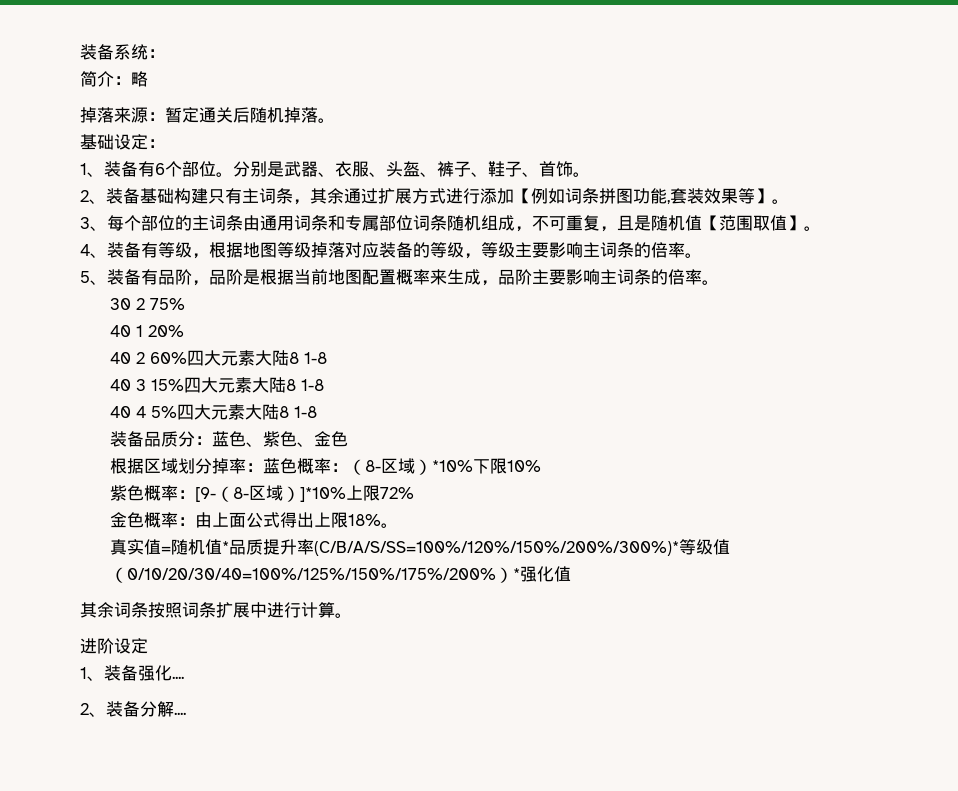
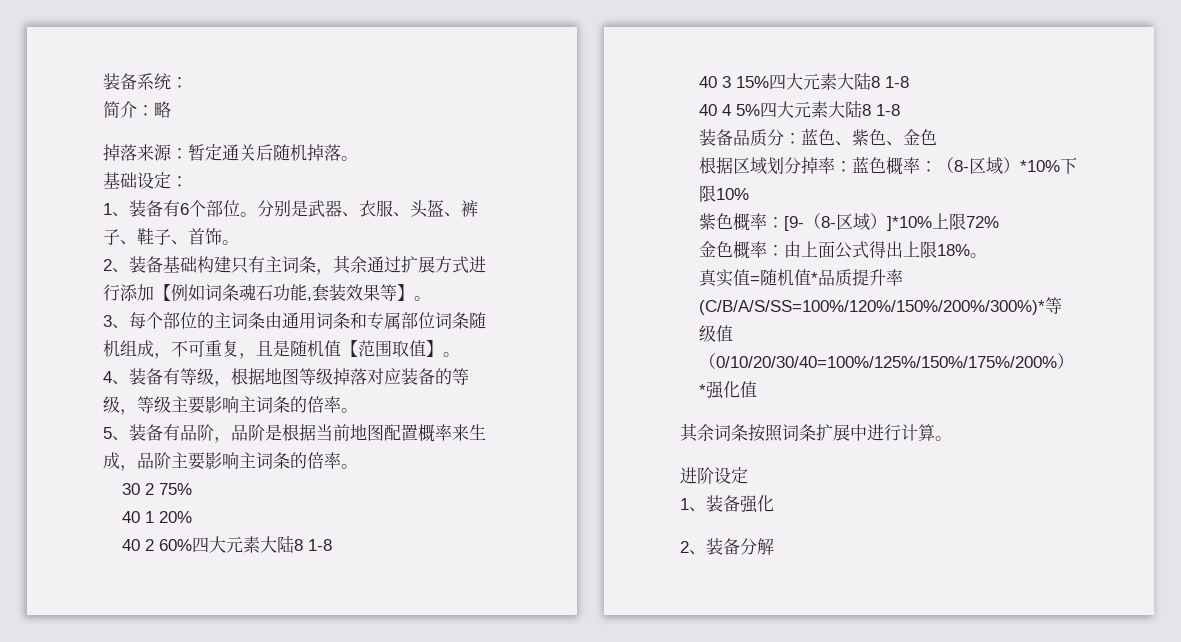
[599,188,633,204] 拼图 -> [239,284,273,301] 魂石
[172,676,184,679] .... -> (774, 503) none
[174,712,186,715] .... -> (774, 546) none

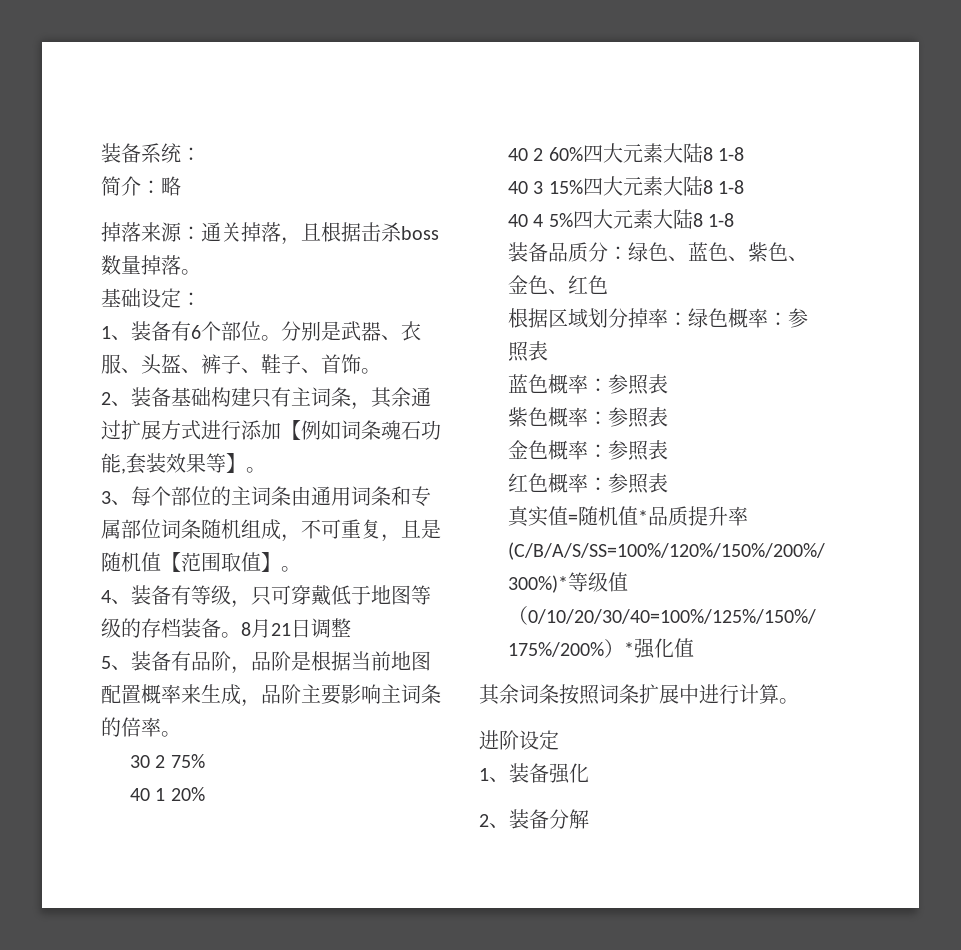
[188,144,307,161] 暂定通关后随机 -> [201,222,439,245] [101,255,141,275] 通关掉落，且根据击杀boss数量
[231,368,469,385] [103,396,358,415] 根据地图等级掉落对应装备的等级，等级主要影响主词条的倍率。 -> [251,585,431,606] [101,618,351,638] 只可穿戴低于地图等级的存档装备。8月21日调整
(802, 138) none -> [627,242,688,262] 绿色、
(938, 137) none -> [547,275,608,294] 、红色
[852,156,1078,175] [699,185,750,202] [699,213,1000,231] [699,241,988,259] 蓝色概率：（8-区域）*10%下限10% // 紫色概率：[9-（8-区域）]*10%上限72% // 金色概率：由上面公式得出上限18%。 -> [687,308,808,328] [507,341,548,362] [507,374,668,395] [507,407,668,428] [507,440,668,461] [507,473,668,494] 绿色概率：参照表 // 蓝色概率：参照表 // 紫色概率：参照表 // 金色概率：参照表 // 红色概率：参照表

